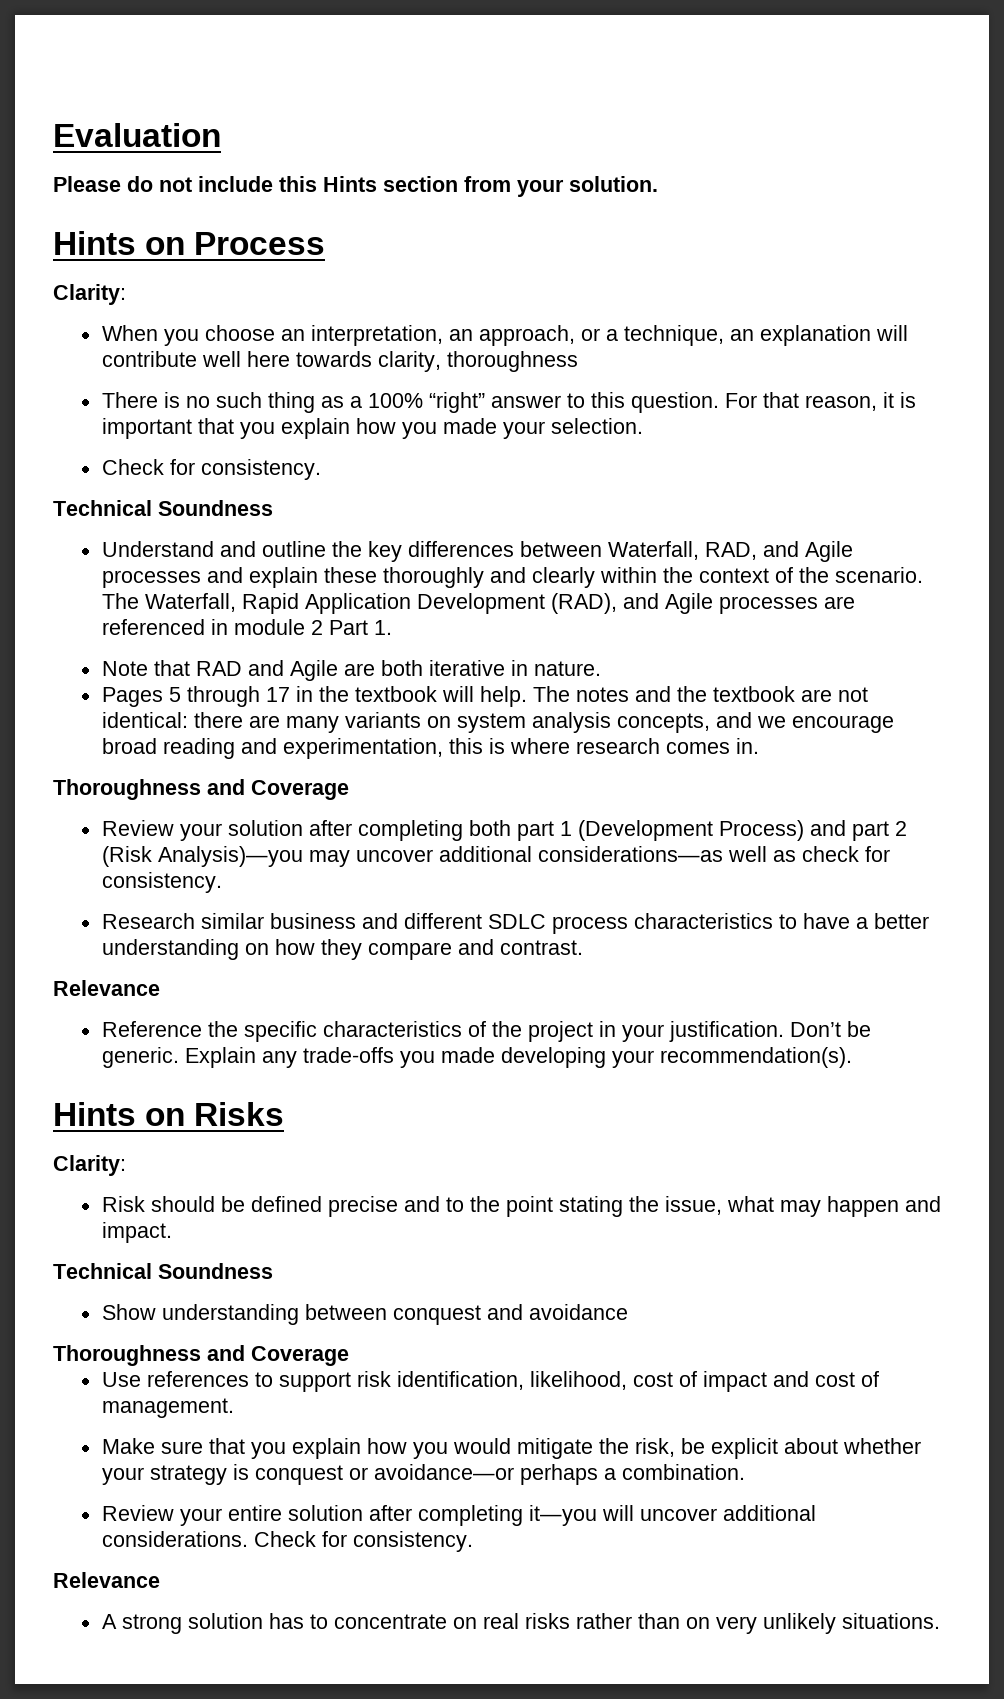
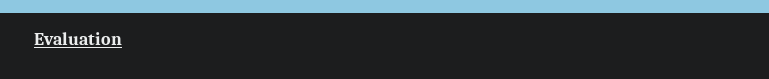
[53,176,658,197] [53,231,326,255] [53,284,126,305] [101,325,908,346] [101,351,578,372] [101,392,916,413] [101,418,643,439] [101,459,321,480] [53,500,273,516] [101,541,853,562] [101,567,923,588] [101,593,855,614] [101,619,392,635] [101,660,601,681] [101,686,868,707] [101,712,894,733] [101,738,759,759] [53,779,349,800] [101,820,907,841] [101,846,890,867] [101,872,222,893] [101,913,929,934] [101,939,583,960] [53,980,160,996] [101,1021,871,1042] [101,1047,852,1068] [53,1102,285,1126] [53,1155,126,1176] [101,1196,941,1217] [101,1222,172,1243] [53,1263,273,1279] [101,1304,628,1325] [53,1345,349,1366] [101,1371,879,1392] [101,1398,234,1418] [101,1438,921,1459] [101,1464,745,1485] [101,1505,816,1526] [101,1531,473,1552] [53,1572,160,1588] [101,1613,940,1634] // Please do not include this Hints section from your solution. // Hints on Process // Clarity: // When you choose an interpretation, an approach, or a technique, an explanation will contribute well here towards clarity, thoroughness // There is no such thing as a 100% “right” answer to this question. For that reason, it is important that you explain how you made your selection. // Check for consistency. // Technical Soundness // Understand and outline the key differences between Waterfall, RAD, and Agile processes and explain these thoroughly and clearly within the context of the scenario. The Waterfall, Rapid Application Development (RAD), and Agile processes are referenced in module 2 Part 1. // Note that RAD and Agile are both iterative in nature. // Pages 5 through 17 in the textbook will help. The notes and the textbook are not identical: there are many variants on system analysis concepts, and we encourage broad reading and experimentation, this is where research comes in. // Thoroughness and Coverage // Review your solution after completing both part 1 (Development Process) and part 2 (Risk Analysis)—you may uncover additional considerations—as well as check for consistency. // Research similar business and different SDLC process characteristics to have a better understanding on how they compare and contrast. // Relevance // Reference the specific characteristics of the project in your justification. Don’t be generic. Explain any trade-offs you made developing your recommendation(s). // Hints on Risks // Clarity: // Risk should be defined precise and to the point stating the issue, what may happen and impact. // Technical Soundness // Show understanding between conquest and avoidance // Thoroughness and Coverage // Use references to support risk identification, likelihood, cost of impact and cost of management. // Make sure that you explain how you would mitigate the risk, be explicit about whether your strategy is conquest or avoidance—or perhaps a combination. // Review your entire solution after completing it—you will uncover additional considerations. Check for consistency. // Relevance // A strong solution has to concentrate on real risks rather than on very unlikely situations. -> (122, 38) none

